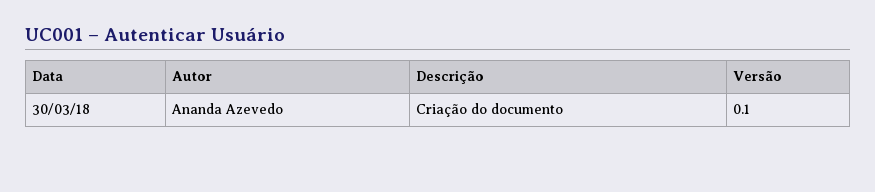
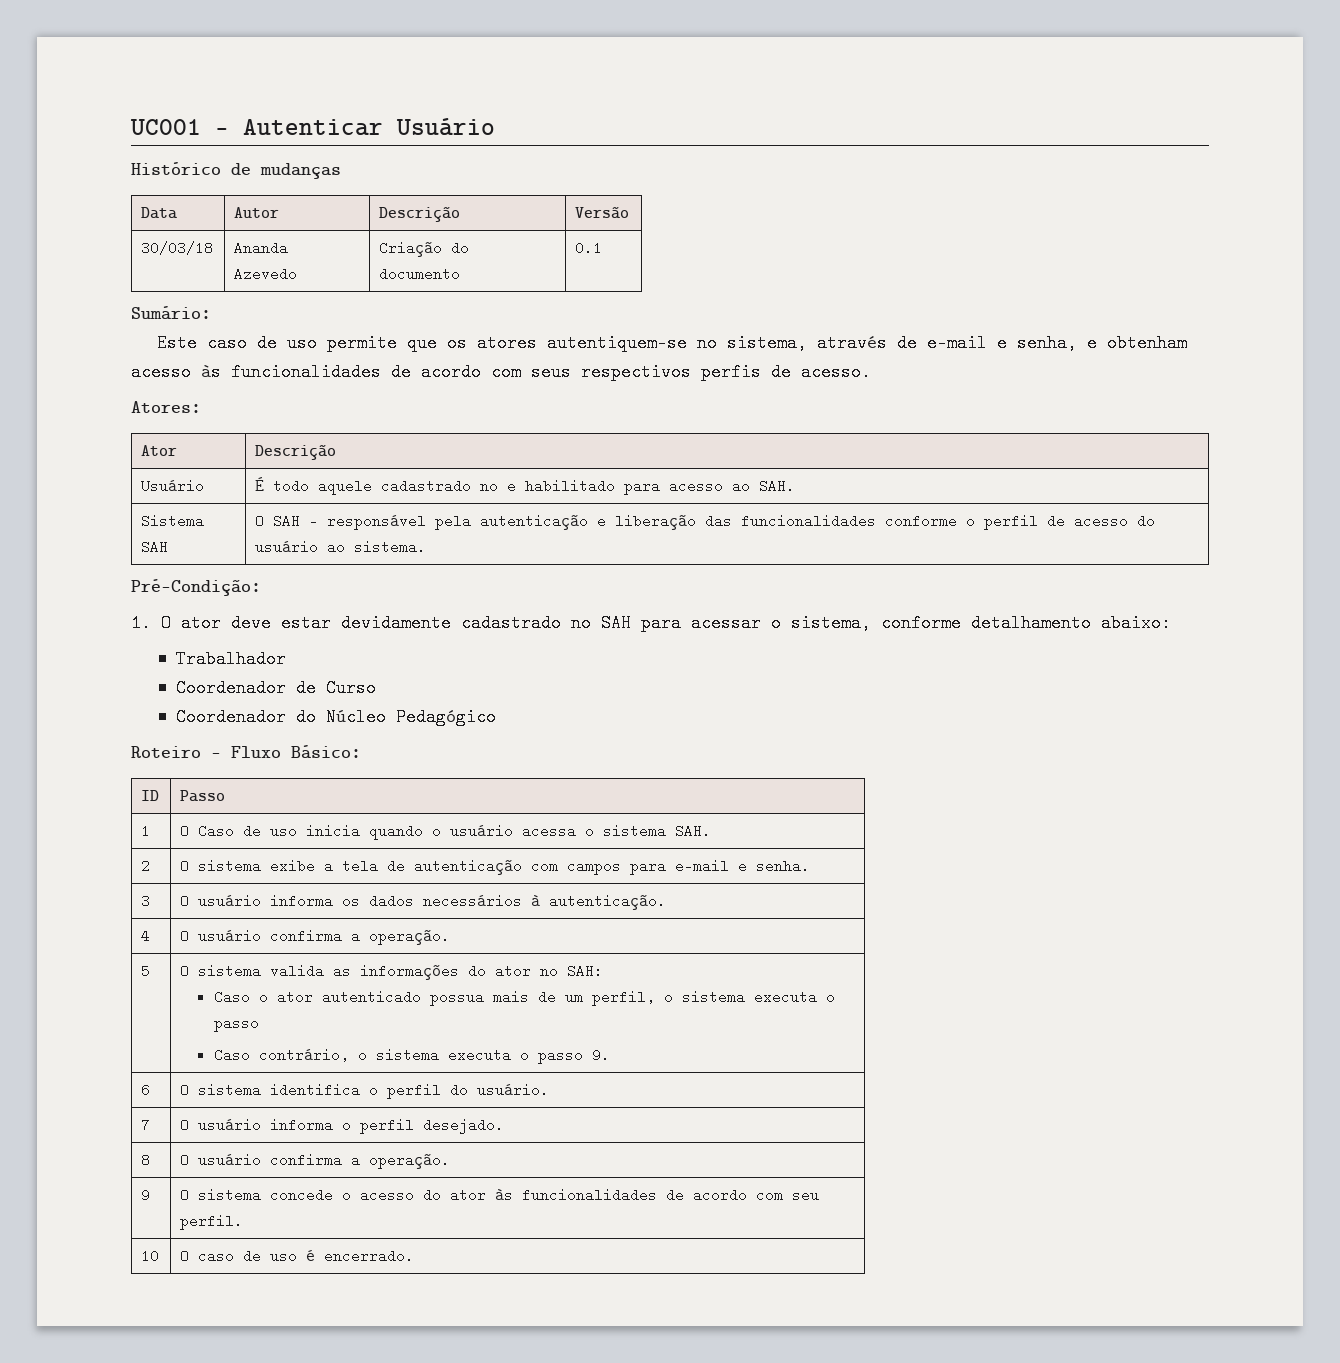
(286, 34) none -> [131,162,341,179] // Histórico de mudanças
(750, 109) none -> [131,306,211,320] [157,334,1188,352] [131,363,871,381] [131,401,201,413] [141,445,178,456] [255,445,337,460] [141,479,205,493] [255,477,796,495] [141,514,205,528] [141,540,169,554] [255,514,1156,530] [255,540,427,554] [131,579,261,596] [131,614,1171,632] [176,650,287,668] [176,679,377,697] [176,708,497,726] [131,745,361,759] [141,790,160,801] [180,790,226,802] [141,824,151,838] [180,824,712,840] [141,859,151,873] [180,859,811,875] [141,894,151,908] [180,894,667,910] [141,929,151,943] [180,929,451,945] [141,964,151,978] [180,964,604,980] [213,990,835,1006] [213,1016,259,1032] [213,1048,610,1064] [141,1083,151,1097] [180,1083,550,1099] [141,1118,151,1132] [180,1118,505,1134] [141,1153,151,1167] [180,1153,451,1169] [141,1188,151,1202] [180,1188,820,1202] [180,1214,244,1230] [141,1249,160,1263] [180,1249,415,1263] // Sumário: // Este caso de uso permite que os atores autentiquem-se no sistema, através de e-mail e senha, e obtenham acesso às funcionalidades de acordo com seus respectivos perfis de acesso. // Atores: // Ator | Descrição // Usuário | É todo aquele cadastrado no e habilitado para acesso ao SAH. // Sistema SAH | O SAH – responsável pela autenticação e liberação das funcionalidades conforme o perfil de acesso do usuário ao sistema. // Pré-Condição: // 1. O ator deve estar devidamente cadastrado no SAH para acessar o sistema, conforme detalhamento abaixo: // Trabalhador // Coordenador de Curso // Coordenador do Núcleo Pedagógico // Roteiro – Fluxo Básico: // ID | Passo // 1 | O Caso de uso inicia quando o usuário acessa o sistema SAH. // 2 | O sistema exibe a tela de autenticação com campos para e-mail e senha. // 3 | O usuário informa os dados necessários à autenticação. // 4 | O usuário confirma a operação. // 5 | O sistema valida as informações do ator no SAH: // Caso o ator autenticado possua mais de um perfil, o sistema executa o passo // Caso contrário, o sistema executa o passo 9. // 6 | O sistema identifica o perfil do usuário. // 7 | O usuário informa o perfil desejado. // 8 | O usuário confirma a operação. // 9 | O sistema concede o acesso do ator às funcionalidades de acordo com seu perfil. // 10 | O caso de uso é encerrado.

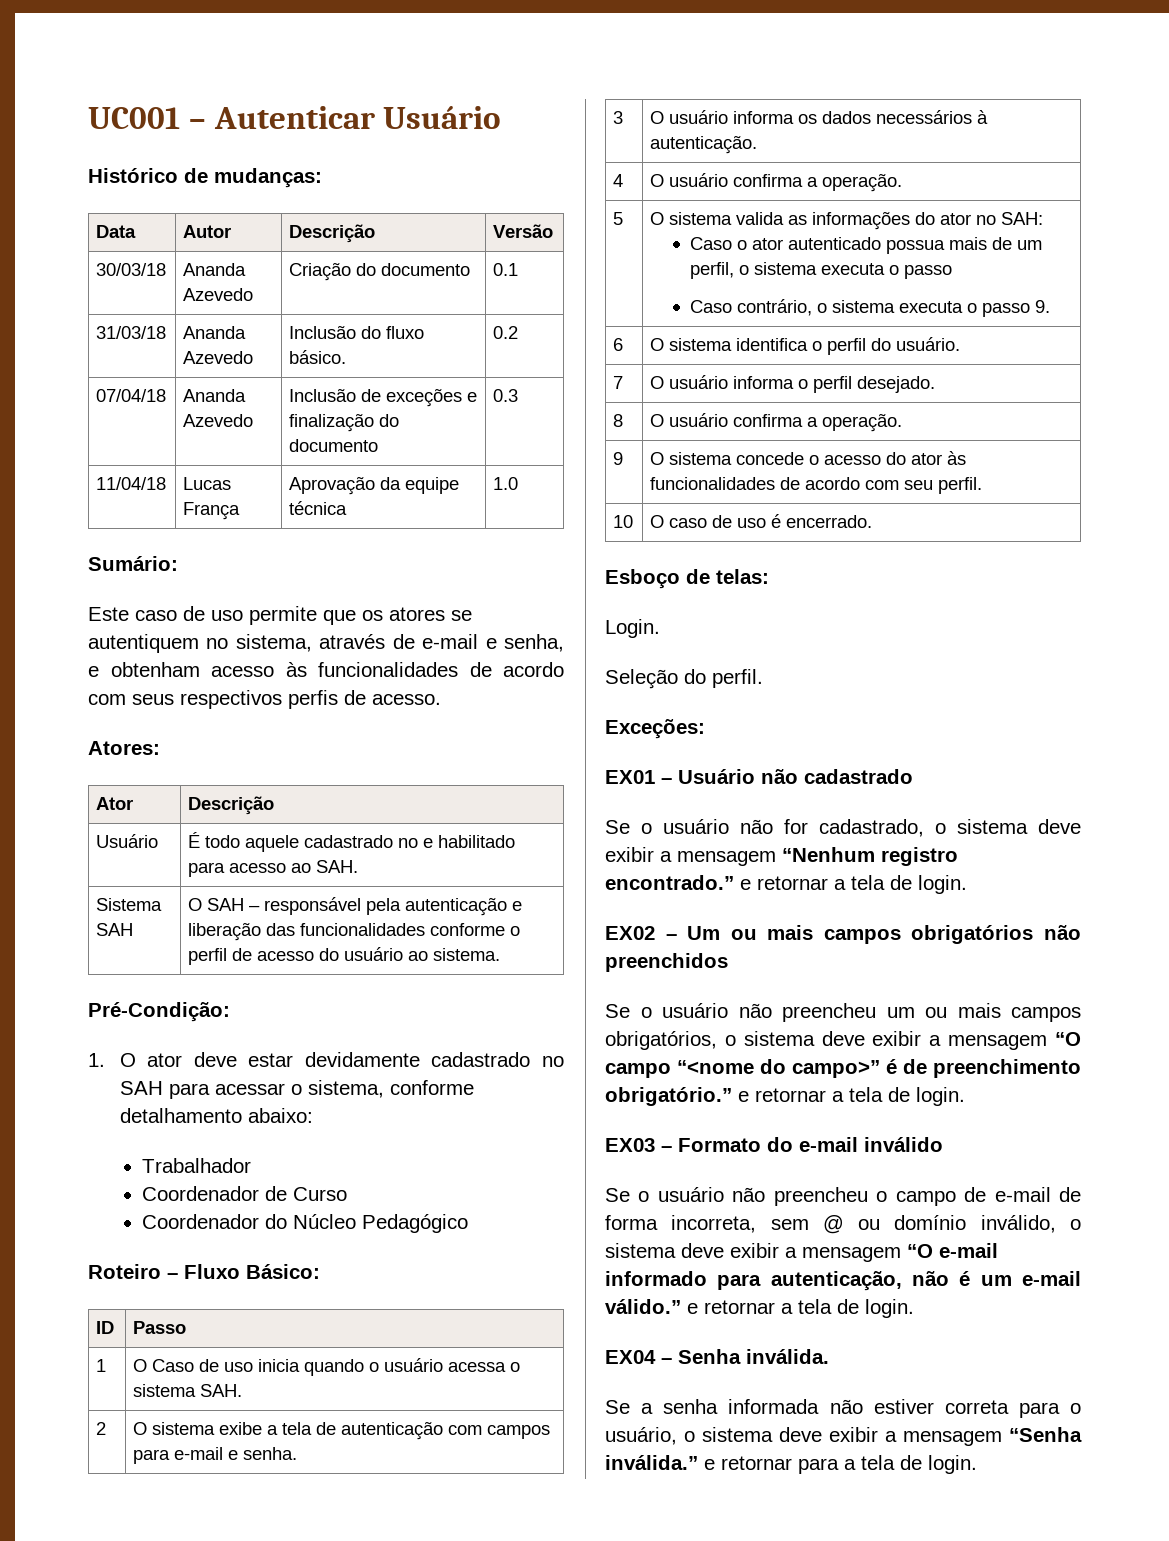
[260,163,341,179] mudanças -> [214,168,322,188] mudanças:
(603, 248) none -> [96,326,167,339] [183,326,247,339] [183,351,254,364] [289,325,425,339] [289,350,347,364] [493,326,519,339] [96,389,167,402] [183,389,247,402] [183,414,254,427] [289,388,478,407] [289,413,400,432] [289,439,379,452] [493,389,519,402] [96,477,167,490] [183,477,232,490] [183,502,241,520] [289,476,460,495] [289,501,348,515] [493,477,519,490] // 31/03/18 | Ananda Azevedo | Inclusão do fluxo básico. | 0.2 // 07/04/18 | Ananda Azevedo | Inclusão de exceções e finalização do documento | 0.3 // 11/04/18 | Lucas França | Aprovação da equipe técnica | 1.0
[547,334,688,352] autentiquem-se -> [451,610,472,621] [88,634,199,653] se autentiquem
(415, 1256) none -> [605,569,769,589] [605,619,660,638] [605,669,763,689] [605,719,705,739] [605,769,913,784] [605,819,1081,837] [605,847,958,866] [605,875,967,894] [605,925,1081,944] [605,953,728,972] [605,1003,1081,1022] [605,1031,1081,1050] [605,1059,1081,1078] [605,1087,965,1106] [605,1137,943,1152] [605,1187,1081,1206] [605,1215,1081,1234] [605,1243,998,1262] [605,1271,1081,1291] [605,1299,914,1318] [605,1349,829,1364] [605,1399,1081,1418] [605,1427,1082,1446] [605,1455,977,1474] // Esboço de telas: // Login. // Seleção do perfil. // Exceções: // EX01 – Usuário não cadastrado // Se o usuário não for cadastrado, o sistema deve exibir a mensagem “Nenhum registro encontrado.” e retornar a tela de login. // EX02 – Um ou mais campos obrigatórios não preenchidos // Se o usuário não preencheu um ou mais campos obrigatórios, o sistema deve exibir a mensagem “O campo “<nome do campo>” é de preenchimento obrigatório.” e retornar a tela de login. // EX03 – Formato do e-mail inválido // Se o usuário não preencheu o campo de e-mail de forma incorreta, sem @ ou domínio inválido, o sistema deve exibir a mensagem “O e-mail informado para autenticação, não é um e-mail válido.” e retornar a tela de login. // EX04 – Senha inválida. // Se a senha informada não estiver correta para o usuário, o sistema deve exibir a mensagem “Senha inválida.” e retornar para a tela de login.

